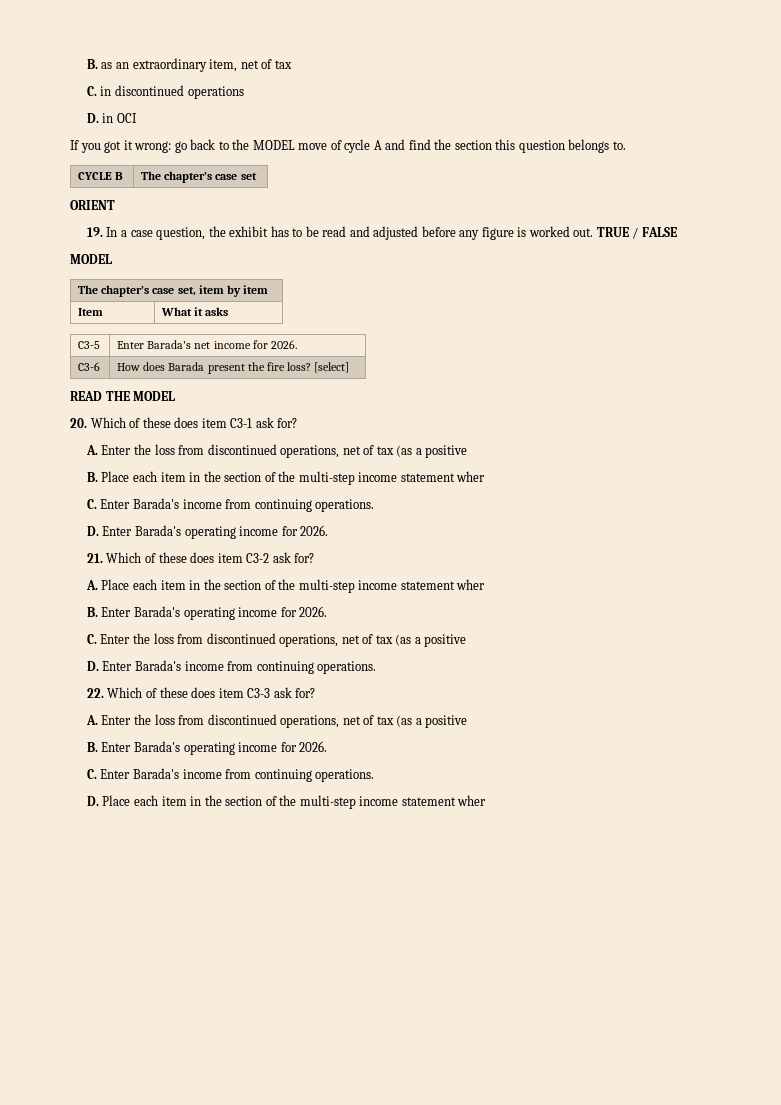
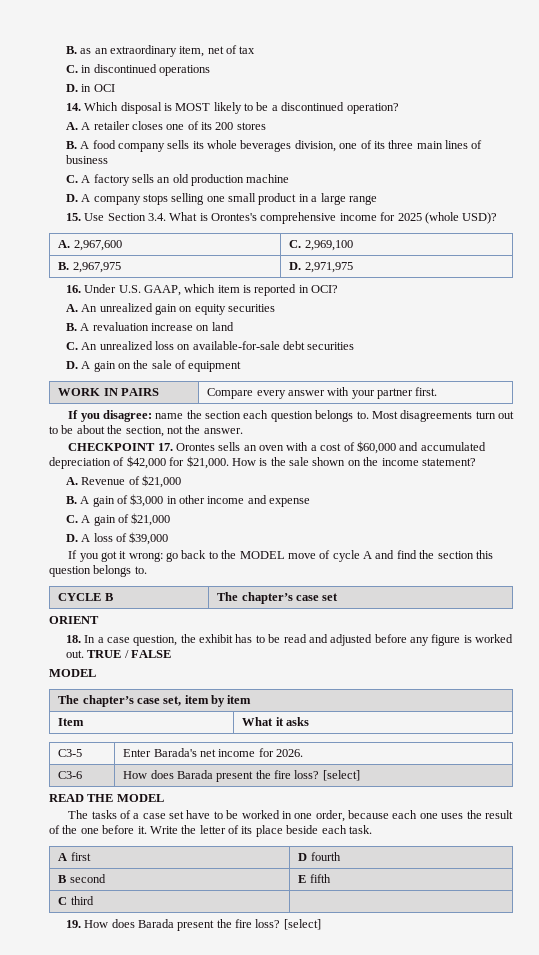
(137, 118) none -> [65,102,399,114] [65,121,266,130] [65,140,483,152] [65,155,108,164] [65,174,290,186] [65,193,377,205] [65,212,498,224] [58,240,122,251] [289,240,353,251] [58,262,121,273] [289,262,353,273] [65,284,339,296] [65,303,276,315] [65,322,234,331] [65,341,355,350] [65,360,242,372] [58,388,159,396] [207,387,438,399] [68,410,514,422] [49,425,243,437] [68,441,486,454] [49,456,476,469] [65,475,181,488] [65,494,311,507] [65,513,171,526] [65,532,169,545] // 14. Which disposal is MOST likely to be a discontinued operation? // A. A retailer closes one of its 200 stores // B. A food company sells its whole beverages division, one of its three main lines of business // C. A factory sells an old production machine // D. A company stops selling one small product in a large range // 15. Use Section 3.4. What is Orontes's comprehensive income for 2025 (whole USD)? // A. 2,967,600 | C. 2,969,100 // B. 2,967,975 | D. 2,971,975 // 16. Under U.S. GAAP, which item is reported in OCI? // A. An unrealized gain on equity securities // B. A revaluation increase on land // C. An unrealized loss on available-for-sale debt securities // D. A gain on the sale of equipment // WORK IN PAIRS | Compare every answer with your partner first. // If you disagree: name the section each question belongs to. Most disagreements turn out to be about the section, not the answer. // CHECKPOINT 17. Orontes sells an oven with a cost of $60,000 and accumulated depreciation of $42,000 for $21,000. How is the sale shown on the income statement? // A. Revenue of $21,000 // B. A gain of $3,000 in other income and expense // C. A gain of $21,000 // D. A loss of $39,000
[86,227,103,237] 19. -> [65,635,81,643] 18.
[70,417,298,428] [85,444,468,458] [86,471,486,485] [86,498,375,512] [86,525,329,539] [86,552,315,563] [85,579,486,593] [86,606,328,620] [86,633,467,647] [86,660,377,674] [86,687,316,698] [85,714,468,728] [86,741,328,755] [86,768,375,782] [86,795,487,809] 20. Which of these does item C3-1 ask for? // A. Enter the loss from discontinued operations, net of tax (as a positive // B. Place each item in the section of the multi-step income statement wher // C. Enter Barada's income from continuing operations. // D. Enter Barada's operating income for 2026. // 21. Which of these does item C3-2 ask for? // A. Place each item in the section of the multi-step income statement wher // B. Enter Barada's operating income for 2026. // C. Enter the loss from discontinued operations, net of tax (as a positive // D. Enter Barada's income from continuing operations. // 22. Which of these does item C3-3 ask for? // A. Enter the loss from discontinued operations, net of tax (as a positive // B. Enter Barada's operating income for 2026. // C. Enter Barada's income from continuing operations. // D. Place each item in the section of the multi-step income statement wher -> [68,810,513,822] [49,825,372,837] [58,852,91,861] [298,852,341,861] [58,874,106,883] [298,874,331,883] [58,896,94,905] [65,919,321,931] The tasks of a case set have to be worked in one order, because each one uses the result of the one before it. Write the letter of its place beside each task. // A first | D fourth // B second | E fifth // C third | // 19. How does Barada present the fire loss? [select]

